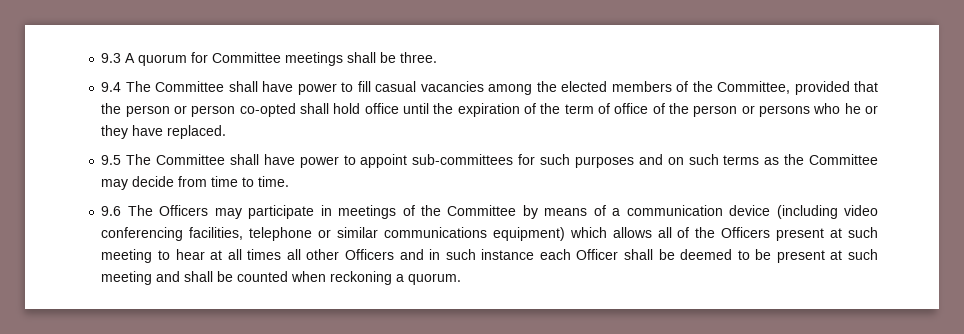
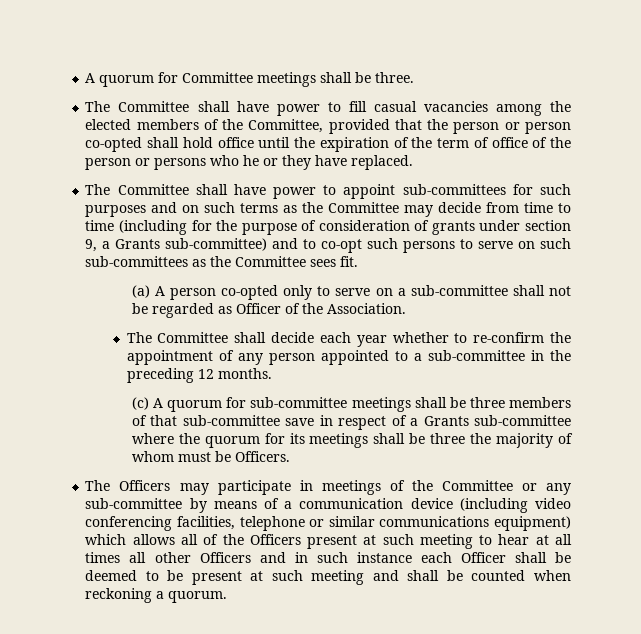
[101,53,122,63] 9.3 -> (85, 78) none
[101,82,122,92] 9.4 -> (415, 77) none
[101,155,122,165] 9.5 -> (414, 162) none
[258,176,290,187] [101,206,122,216] time. // 9.6 -> [85,220,571,235] [85,238,572,253] [85,256,359,267] [131,285,571,300] [131,303,406,318] [126,332,572,347] [126,350,571,365] [126,368,272,383] [131,397,572,412] [131,415,571,430] [131,433,573,448] [131,451,290,462] time (including for the purpose of consideration of grants under section 9, a Grants sub-committee) and to co-opt such persons to serve on such sub-committees as the Committee sees fit. // (a) A person co-opted only to serve on a sub-committee shall not be regarded as Officer of the Association. // The Committee shall decide each year whether to re-confirm the appointment of any person appointed to a sub-committee in the preceding 12 months. // (c) A quorum for sub-committee meetings shall be three members of that sub-committee save in respect of a Grants sub-committee where the quorum for its meetings shall be three the majority of whom must be Officers. //
(517, 210) none -> [521,483,571,495] [85,498,183,509] or any sub-committee

